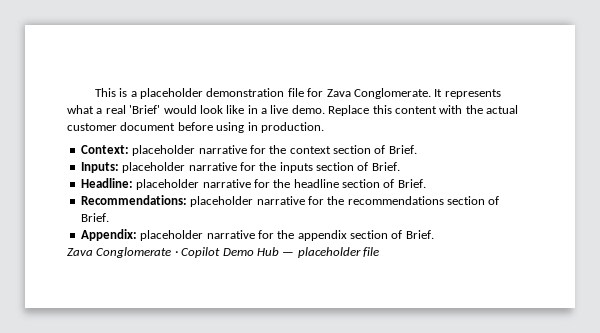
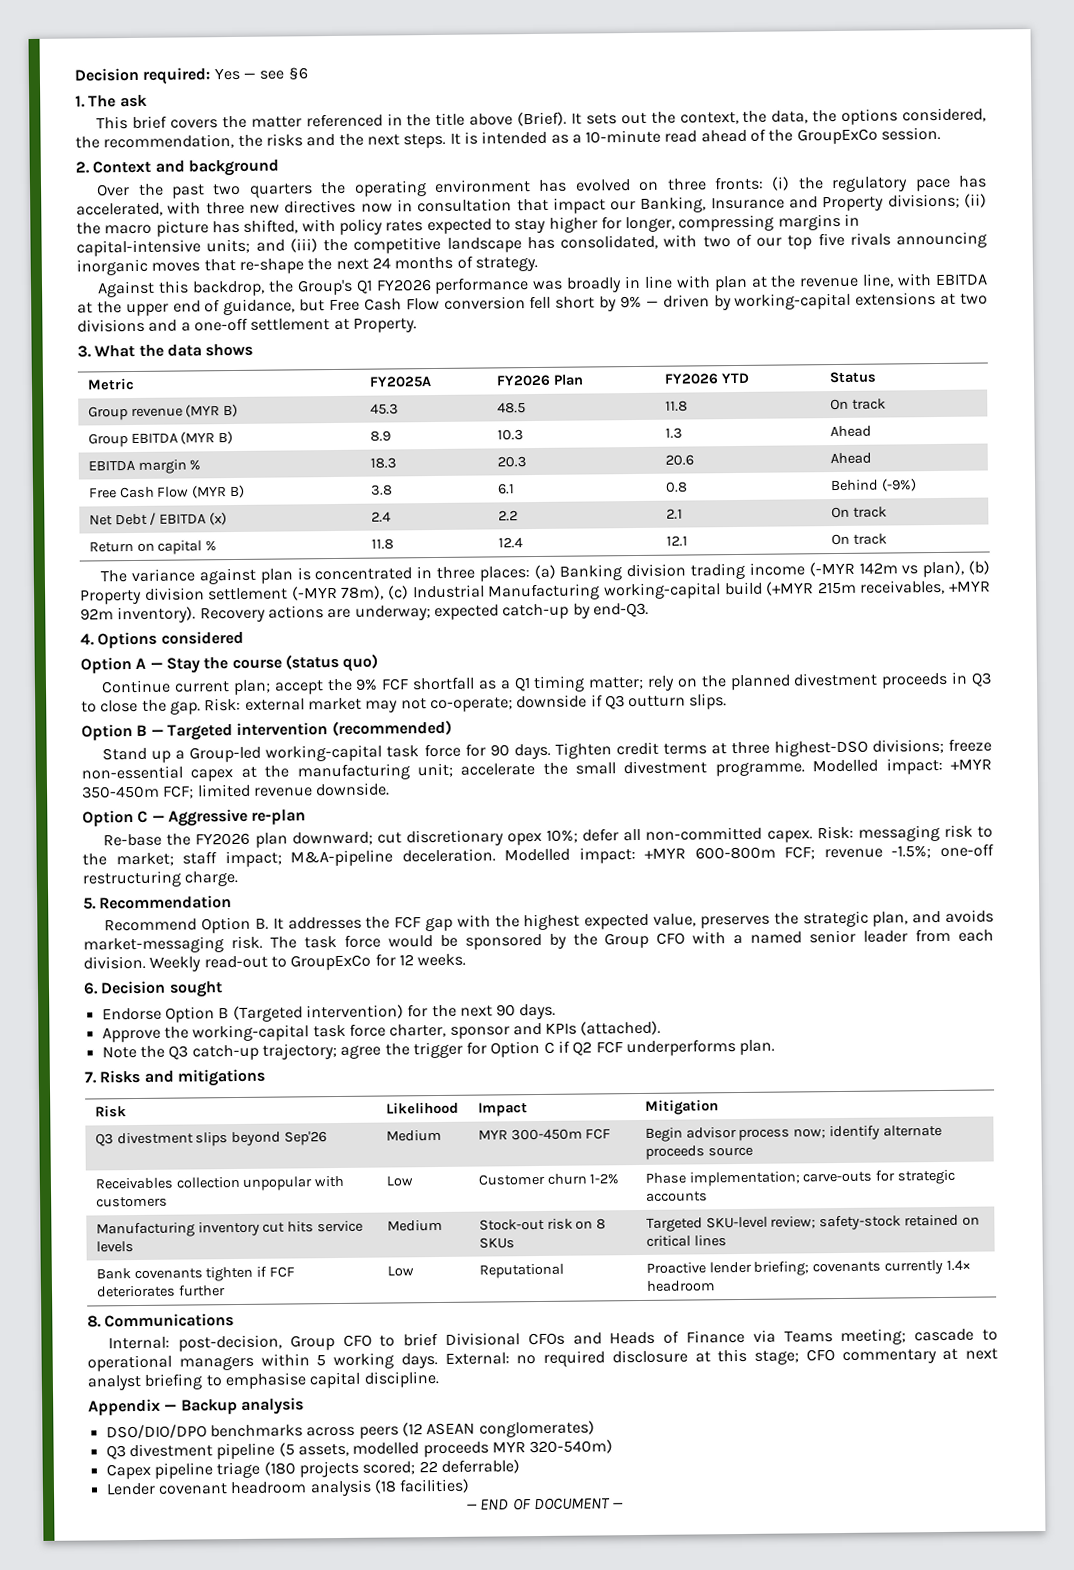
[94,88,501,99] [67,105,518,116] [67,122,324,133] [80,145,417,156] [80,162,400,173] [80,178,426,190] [80,195,500,207] [80,213,109,222] [80,229,434,241] [67,247,379,258] This is a placeholder demonstration file for Zava Conglomerate. It represents what a real 'Brief' would look like in a live demo. Replace this content with the actual customer document before using in production. // Context: placeholder narrative for the context section of Brief. // Inputs: placeholder narrative for the inputs section of Brief. // Headline: placeholder narrative for the headline section of Brief. // Recommendations: placeholder narrative for the recommendations section of Brief. // Appendix: placeholder narrative for the appendix section of Brief. // Zava Conglomerate · Copilot Demo Hub — placeholder file -> [74,67,308,85] [75,94,148,108] [96,107,986,130] [75,126,942,150] [75,159,279,177] [97,175,987,199] [76,193,987,217] [76,213,861,237] [76,231,987,257] [76,255,538,276] [97,273,988,298] [77,292,989,317] [77,317,417,333] [77,343,254,358] [86,377,135,391] [368,376,432,388] [495,374,584,387] [663,372,750,385] [828,371,877,384] [87,403,239,421] [369,403,399,415] [496,402,526,414] [664,400,688,412] [829,398,886,411] [87,431,234,448] [369,430,391,442] [496,429,524,441] [664,427,683,439] [829,425,872,438] [87,459,202,474] [369,457,397,469] [496,456,527,468] [664,454,694,466] [829,452,872,465] [88,484,246,499] [370,484,393,496] [496,483,515,495] [664,481,688,493] [829,478,917,492] [88,512,228,526] [370,511,391,523] [497,510,518,522] [665,508,683,520] [830,506,887,519] [88,540,218,555] [370,538,394,550] [497,537,523,549] [665,535,688,547] [830,533,887,546] [100,560,990,585] [80,579,992,605] [80,602,649,624] [80,630,244,649] [80,653,379,674] [101,671,993,696] [81,693,728,715] [81,719,452,741] [102,738,992,763] [81,757,992,782] [81,782,391,799] [82,808,307,827] [103,824,993,848] [82,843,995,868] [82,870,239,888] [83,895,233,910] [104,909,994,934] [83,928,995,954] [83,953,467,972] [83,980,223,998] [101,1003,557,1023] [101,1020,662,1043] [101,1039,776,1061] [84,1068,265,1087] [94,1105,127,1118] [385,1101,459,1115] [477,1102,528,1117] [644,1099,719,1115] [94,1131,328,1147] [385,1129,442,1142] [477,1128,612,1141] [644,1124,943,1142] [644,1145,753,1160] [94,1175,345,1191] [95,1196,168,1208] [385,1175,413,1187] [477,1173,620,1186] [644,1169,956,1187] [645,1191,708,1202] [95,1220,364,1238] [95,1241,134,1253] [386,1219,443,1232] [478,1218,607,1231] [478,1237,515,1249] [645,1214,981,1232] [645,1235,727,1247] [95,1266,296,1282] [95,1285,226,1298] [386,1265,414,1277] [478,1263,564,1279] [645,1259,972,1276] [645,1280,716,1292] [87,1313,235,1328] [108,1328,998,1352] [87,1348,998,1372] [87,1371,439,1391] [88,1397,304,1416] [105,1420,595,1440] [105,1439,614,1460] [105,1459,520,1480] [105,1478,471,1497] [465,1497,625,1511] Decision required: Yes — see §6 // 1. The ask // This brief covers the matter referenced in the title above (Brief). It sets out the context, the data, the options considered, the recommendation, the risks and the next steps. It is intended as a 10-minute read ahead of the GroupExCo session. // 2. Context and background // Over the past two quarters the operating environment has evolved on three fronts: (i) the regulatory pace has accelerated, with three new directives now in consultation that impact our Banking, Insurance and Property divisions; (ii) the macro picture has shifted, with policy rates expected to stay higher for longer, compressing margins in capital-intensive units; and (iii) the competitive landscape has consolidated, with two of our top five rivals announcing inorganic moves that re-shape the next 24 months of strategy. // Against this backdrop, the Group's Q1 FY2026 performance was broadly in line with plan at the revenue line, with EBITDA at the upper end of guidance, but Free Cash Flow conversion fell short by 9% — driven by working-capital extensions at two divisions and a one-off settlement at Property. // 3. What the data shows // Metric | FY2025A | FY2026 Plan | FY2026 YTD | Status // Group revenue (MYR B) | 45.3 | 48.5 | 11.8 | On track // Group EBITDA (MYR B) | 8.9 | 10.3 | 1.3 | Ahead // EBITDA margin % | 18.3 | 20.3 | 20.6 | Ahead // Free Cash Flow (MYR B) | 3.8 | 6.1 | 0.8 | Behind (-9%) // Net Debt / EBITDA (x) | 2.4 | 2.2 | 2.1 | On track // Return on capital % | 11.8 | 12.4 | 12.1 | On track // The variance against plan is concentrated in three places: (a) Banking division trading income (-MYR 142m vs plan), (b) Property division settlement (-MYR 78m), (c) Industrial Manufacturing working-capital build (+MYR 215m receivables, +MYR 92m inventory). Recovery actions are underway; expected catch-up by end-Q3. // 4. Options considered // Option A — Stay the course (status quo) // Continue current plan; accept the 9% FCF shortfall as a Q1 timing matter; rely on the planned divestment proceeds in Q3 to close the gap. Risk: external market may not co-operate; downside if Q3 outturn slips. // Option B — Targeted intervention (recommended) // Stand up a Group-led working-capital task force for 90 days. Tighten credit terms at three highest-DSO divisions; freeze non-essential capex at the manufacturing unit; accelerate the small divestment programme. Modelled impact: +MYR 350-450m FCF; limited revenue downside. // Option C — Aggressive re-plan // Re-base the FY2026 plan downward; cut discretionary opex 10%; defer all non-committed capex. Risk: messaging risk to the market; staff impact; M&A-pipeline deceleration. Modelled impact: +MYR 600-800m FCF; revenue -1.5%; one-off restructuring charge. // 5. Recommendation // Recommend Option B. It addresses the FCF gap with the highest expected value, preserves the strategic plan, and avoids market-messaging risk. The task force would be sponsored by the Group CFO with a named senior leader from each division. Weekly read-out to GroupExCo for 12 weeks. // 6. Decision sought // Endorse Option B (Targeted intervention) for the next 90 days. // Approve the working-capital task force charter, sponsor and KPIs (attached). // Note the Q3 catch-up trajectory; agree the trigger for Option C if Q2 FCF underperforms plan. // 7. Risks and mitigations // Risk | Likelihood | Impact | Mitigation // Q3 divestment slips beyond Sep'26 | Medium | MYR 300-450m FCF | Begin advisor process now; identify alternate proceeds source // Receivables collection unpopular with customers | Low | Customer churn 1-2% | Phase implementation; carve-outs for strategic accounts // Manufacturing inventory cut hits service levels | Medium | Stock-out risk on 8 SKUs | Targeted SKU-level review; safety-stock retained on critical lines // Bank covenants tighten if FCF deteriorates further | Low | Reputational | Proactive lender briefing; covenants currently 1.4× headroom // 8. Communications // Internal: post-decision, Group CFO to brief Divisional CFOs and Heads of Finance via Teams meeting; cascade to operational managers within 5 working days. External: no required disclosure at this stage; CFO commentary at next analyst briefing to emphasise capital discipline. // Appendix — Backup analysis // DSO/DIO/DPO benchmarks across peers (12 ASEAN conglomerates) // Q3 divestment pipeline (5 assets, modelled proceeds MYR 320-540m) // Capex pipeline triage (180 projects scored; 22 deferrable) // Lender covenant headroom analysis (18 facilities) // — END OF DOCUMENT —

